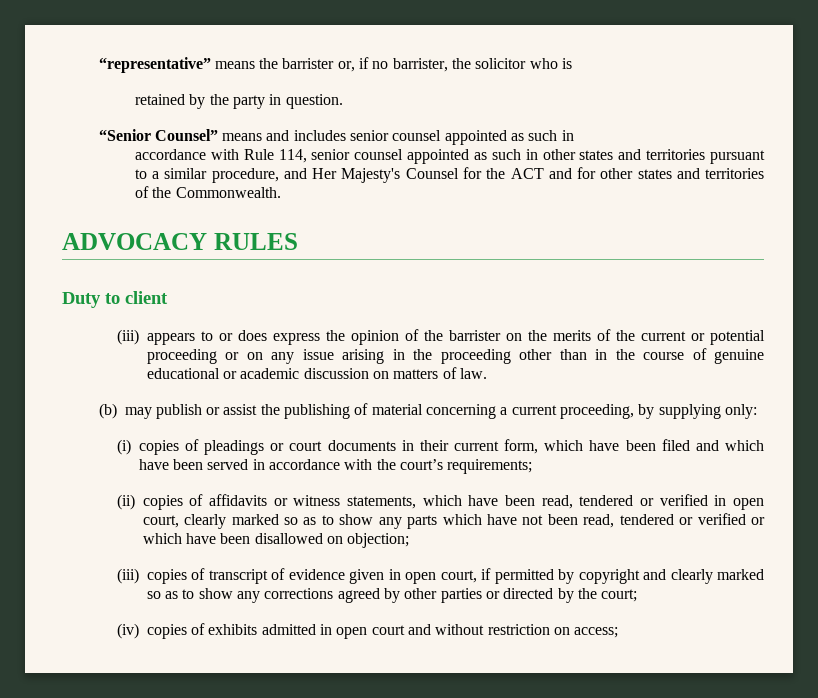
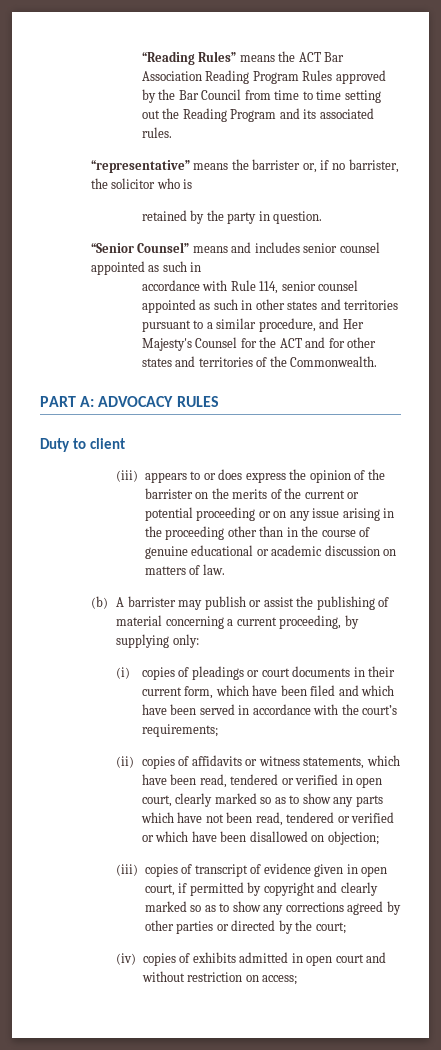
(98, 65) none -> [141,51,345,65] [141,70,386,84] [141,89,381,103] [141,108,374,122] [141,127,172,138] “Reading Rules” means the ACT Bar Association Reading Program Rules approved by the Bar Council from time to time setting out the Reading Program and its associated rules. //
(281, 192) none -> [40,396,95,407] PART A:
(117, 411) none -> [116,596,176,607] A barrister

